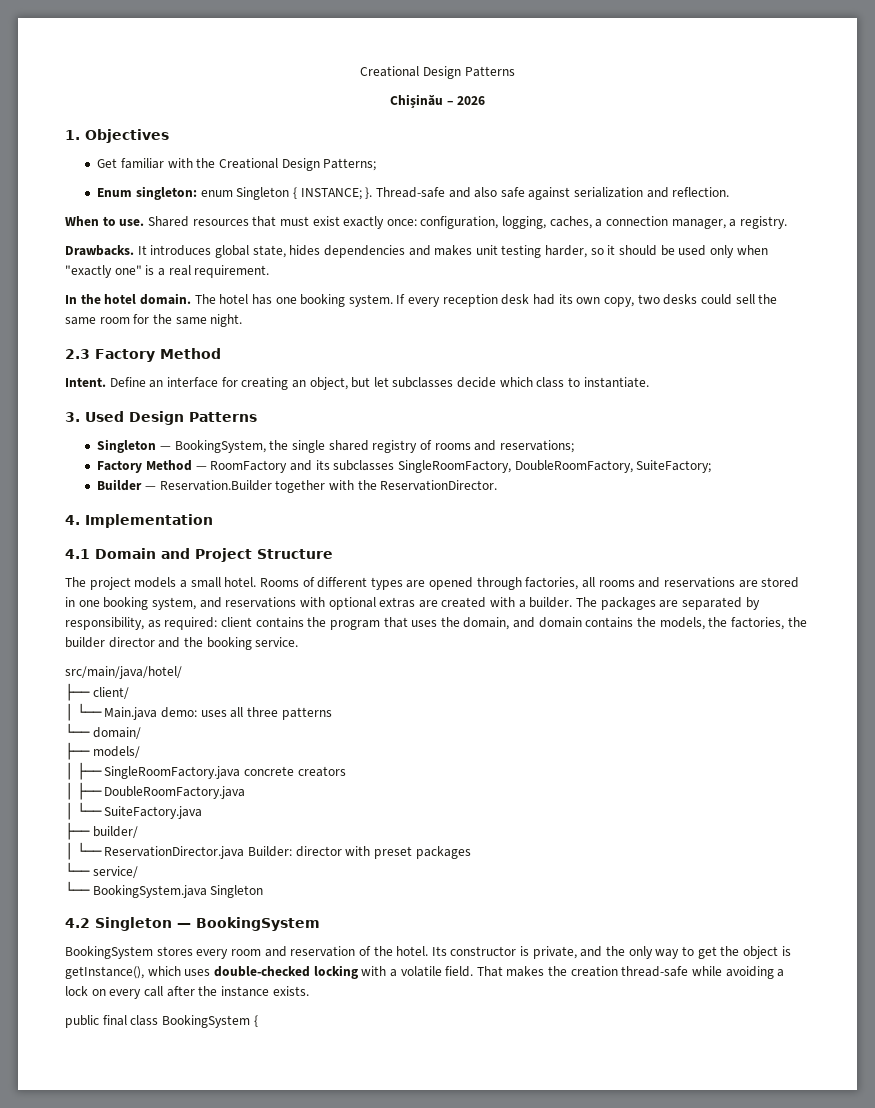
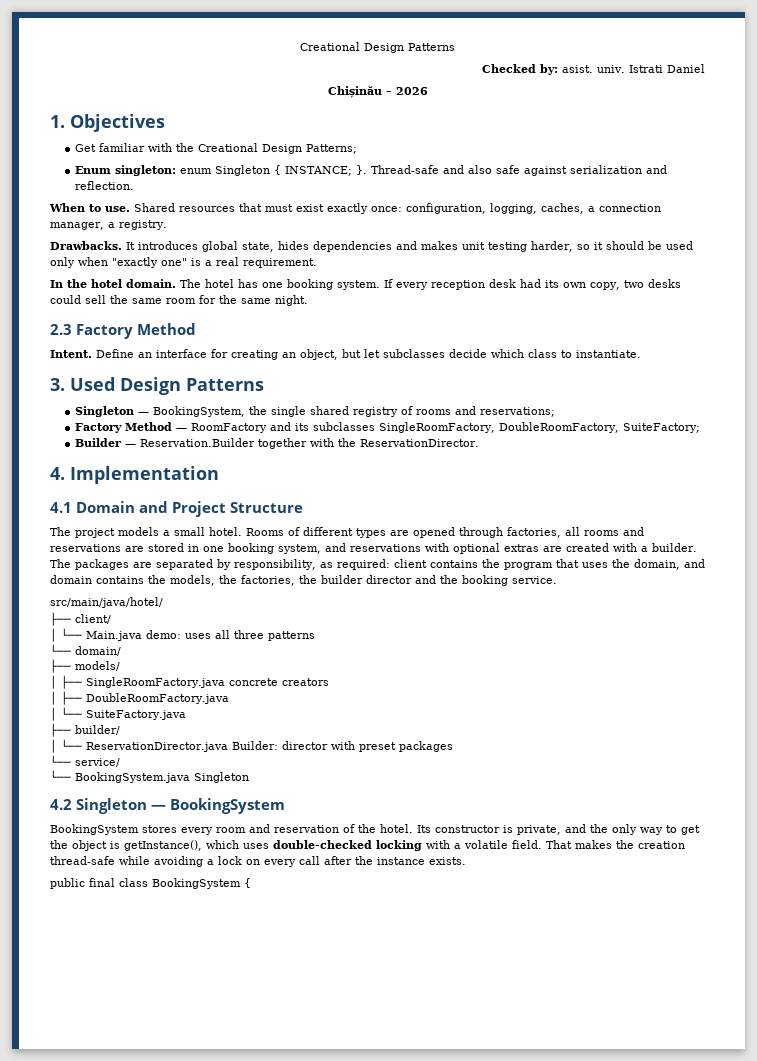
(515, 71) none -> [482,64,705,75] // Checked by: asist. univ. Istrati Daniel

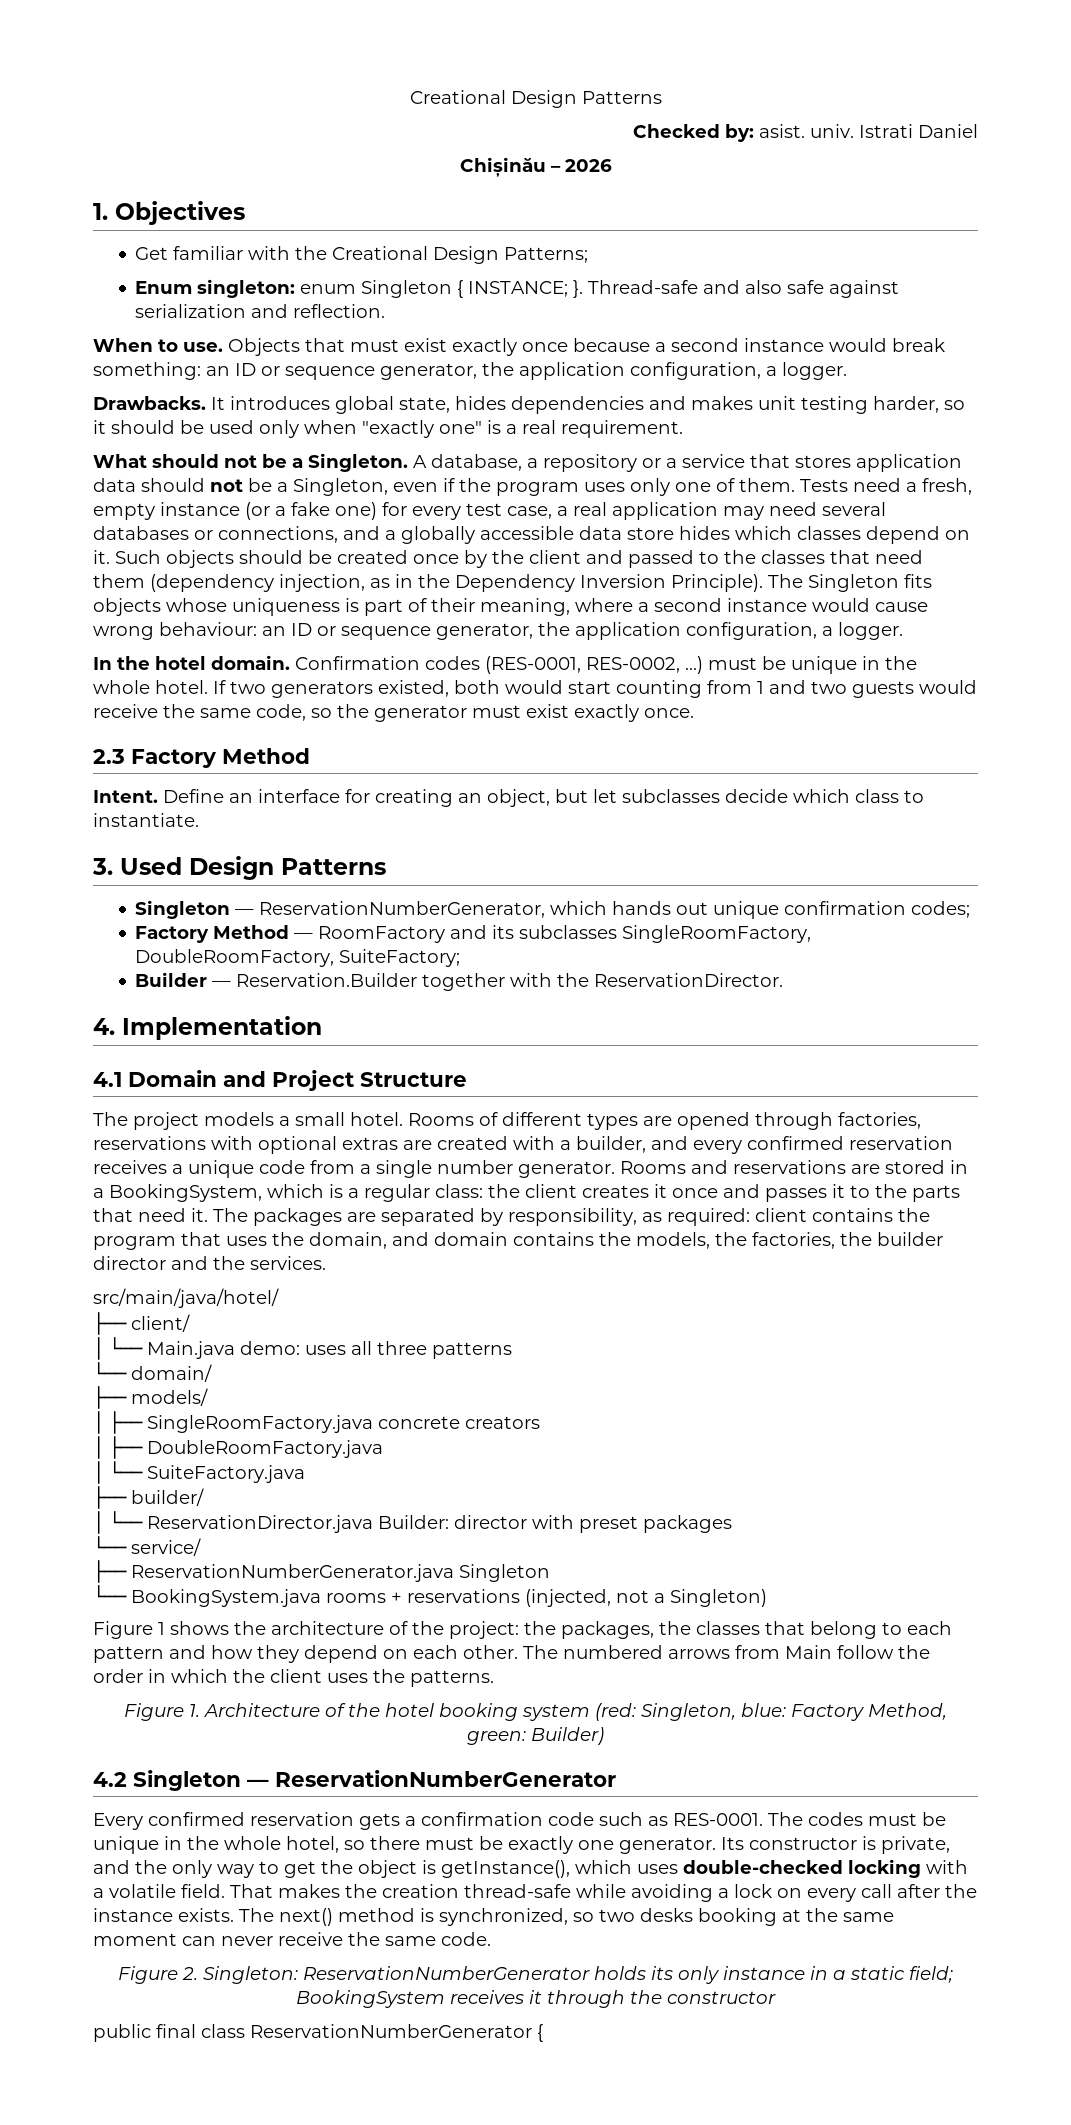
[134,203,235,212] Shared resources -> [228,338,300,356] Objects
[371,203,661,214] [50,220,167,230] once: configuration, logging, caches, a connection manager, a registry. -> [522,338,945,352] [93,362,847,380] once because a second instance would break something: an ID or sequence generator, the application configuration, a logger.
[50,279,681,290] [50,295,308,306] In the hotel domain. The hotel has one booking system. If every reception desk had its own copy, two desks could sell the same room for the same night. -> [93,453,962,472] [93,478,972,496] [93,502,886,520] [93,526,970,544] [93,550,923,568] [93,574,932,592] [93,598,928,616] [93,622,903,640] [93,655,917,674] [93,680,977,698] [93,704,694,722] What should not be a Singleton. A database, a repository or a service that stores application data should not be a Singleton, even if the program uses only one of them. Tests need a fresh, empty instance (or a fake one) for every test case, a real application may need several databases or connections, and a globally accessible data store hides which classes depend on it. Such objects should be created once by the client and passed to the classes that need them (dependency injection, as in the Dependency Inversion Principle). The Singleton fits objects whose uniqueness is part of their meaning, where a second instance would cause wrong behaviour: an ID or sequence generator, the application configuration, a logger. // In the hotel domain. Confirmation codes (RES-0001, RES-0002, ...) must be unique in the whole hotel. If two generators existed, both would start counting from 1 and two guests would receive the same code, so the generator must exist exactly once.
[152,406,555,417] BookingSystem, the single shared registry of rooms and reservations; -> [259,901,971,919] ReservationNumberGenerator, which hands out unique confirmation codes;
[565,527,644,536] [50,543,346,554] all rooms and reservations are stored in one booking system, and -> (921, 1120) none
[652,543,697,552] builder. -> [576,1136,953,1154] [93,1160,968,1178] [93,1184,960,1202] [93,1208,208,1222] builder, and every confirmed reservation receives a unique code from a single number generator. Rooms and reservations are stored in a BookingSystem, which is a regular class: the client creates it once and passes it to the parts that need it.
[462,575,557,586] booking service. -> [250,1256,326,1270] services.
(120, 762) none -> [93,1560,550,1583] // ├── ReservationNumberGenerator.java Singleton
[194,772,249,783] [50,798,286,814] [50,824,413,835] Singleton // 4.2 Singleton — BookingSystem // BookingSystem stores every room and reservation of the hotel. -> [326,1589,767,1607] [93,1621,952,1639] [93,1645,930,1663] [93,1669,494,1687] [124,1703,947,1721] [467,1727,604,1745] [93,1770,616,1791] [93,1812,946,1830] [93,1836,716,1854] rooms + reservations (injected, not a Singleton) // Figure 1 shows the architecture of the project: the packages, the classes that belong to each pattern and how they depend on each other. The numbered arrows from Main follow the order in which the client uses the patterns. // Figure 1. Architecture of the hotel booking system (red: Singleton, blue: Factory Method, green: Builder) // 4.2 Singleton — ReservationNumberGenerator // Every confirmed reservation gets a confirmation code such as RES-0001. The codes must be unique in the whole hotel, so there must be exactly one generator.
(466, 861) none -> [239,1908,894,1926] [93,1932,491,1946] [118,1966,953,1984] [296,1990,776,2008] The next() method is synchronized, so two desks booking at the same moment can never receive the same code. // Figure 2. Singleton: ReservationNumberGenerator holds its only instance in a static field; BookingSystem receives it through the constructor
[152,878,241,889] BookingSystem -> [250,2024,532,2038] ReservationNumberGenerator

